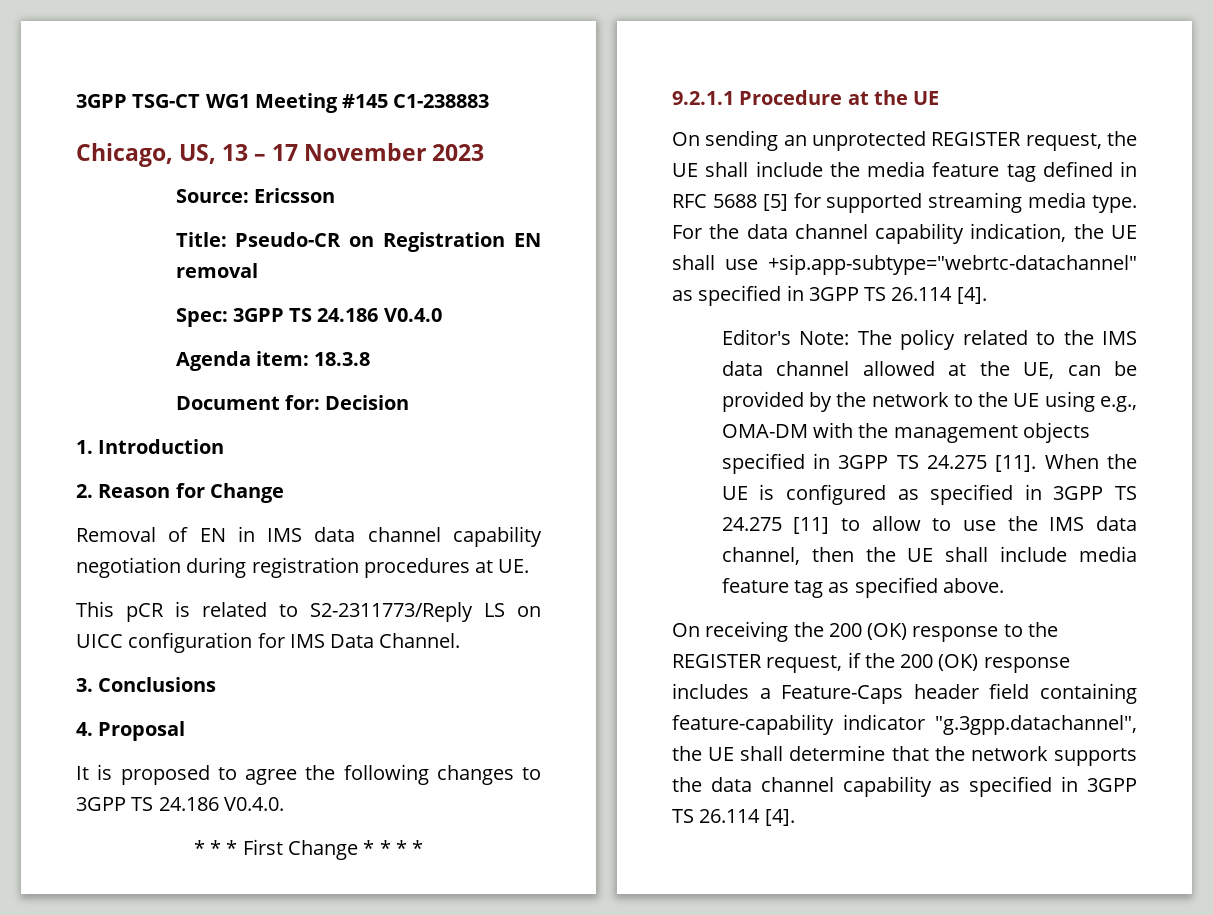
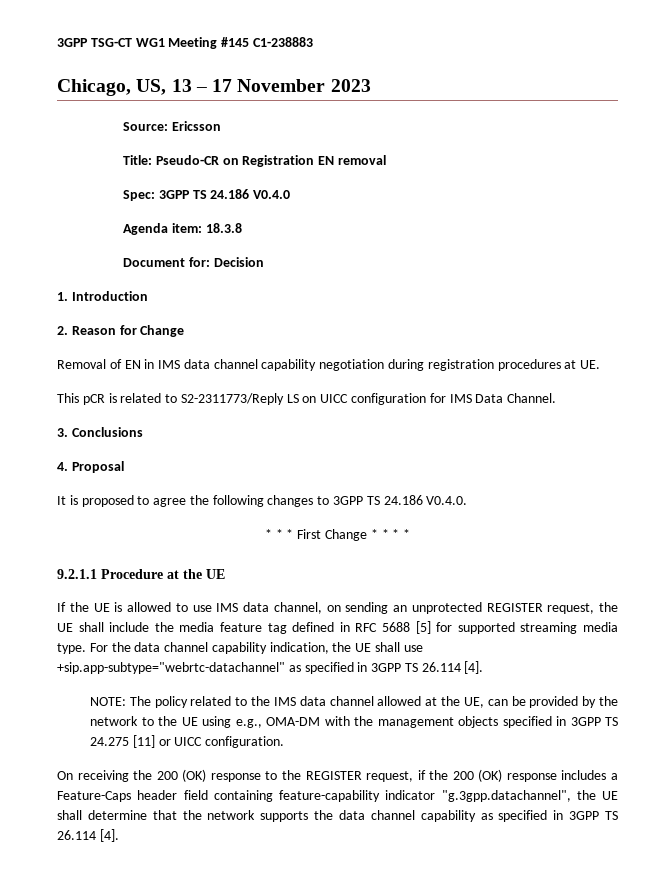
[672,132,700,146] On -> [57,602,341,614] If the UE is allowed to use IMS data channel, on
[721,329,850,345] Editor's Note: -> [90,697,127,706] NOTE:
[995,454,1137,472] [721,484,1137,505] [721,516,1137,534] [721,546,1137,565] [721,577,1004,598] [11]. When the UE is configured as specified in 3GPP TS 24.275 [11] to allow to use the IMS data channel, then the UE shall include media feature tag as specified above. -> [132,735,285,748] [11] or UICC configuration.

